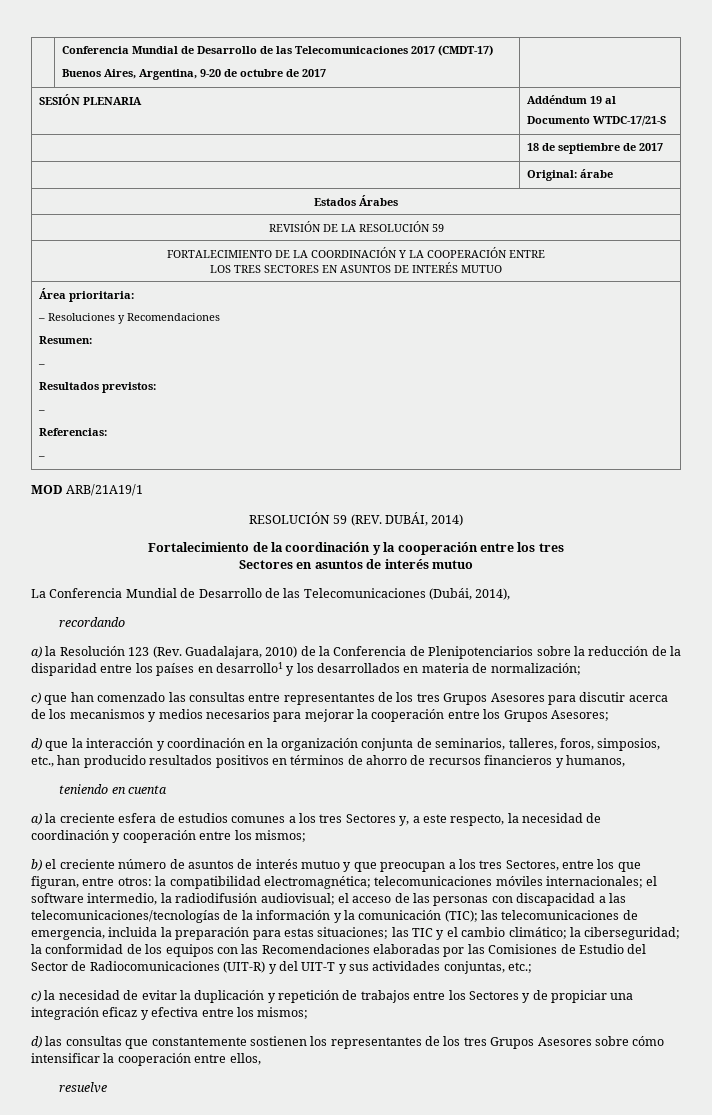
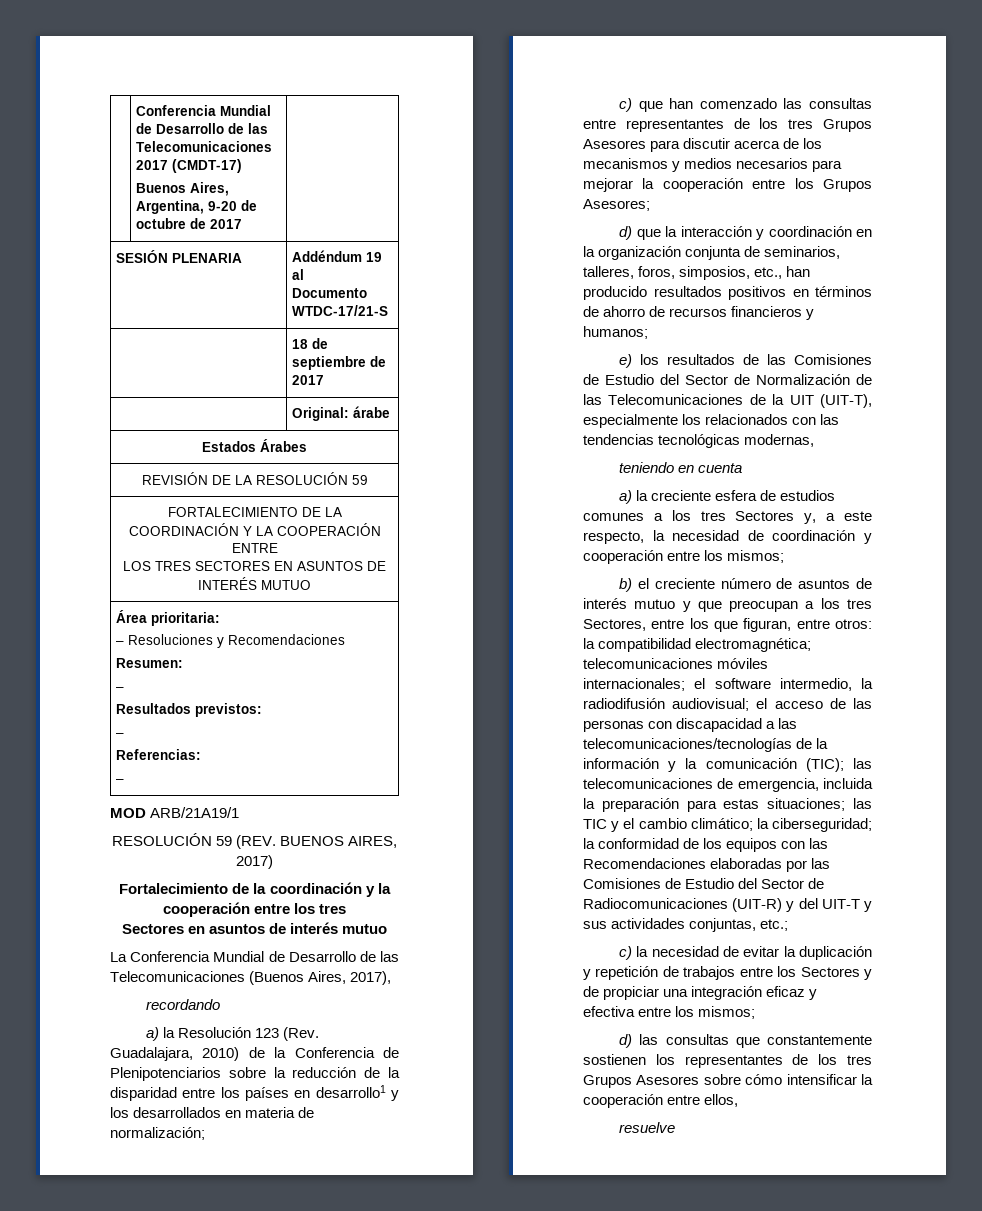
[384,512,464,526] DUBÁI, 2014) -> [280,836,398,848] [236,855,273,869] BUENOS AIRES, 2017)
[429,588,511,600] (Dubái, 2014), -> [249,971,392,985] (Buenos Aires, 2017),
[565,755,625,767] humanos, -> [583,326,648,339] [619,354,872,368] [583,374,872,385] [583,394,872,408] [583,414,840,428] [583,434,815,448] humanos; // e) los resultados de las Comisiones de Estudio del Sector de Normalización de las Telecomunicaciones de la UIT (UIT-T), especialmente los relacionados con las tendencias tecnológicas modernas,

